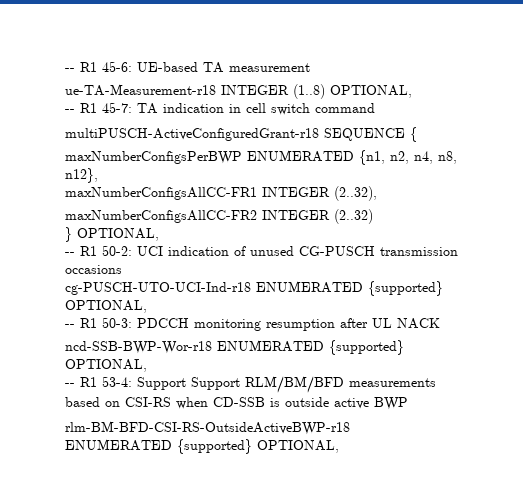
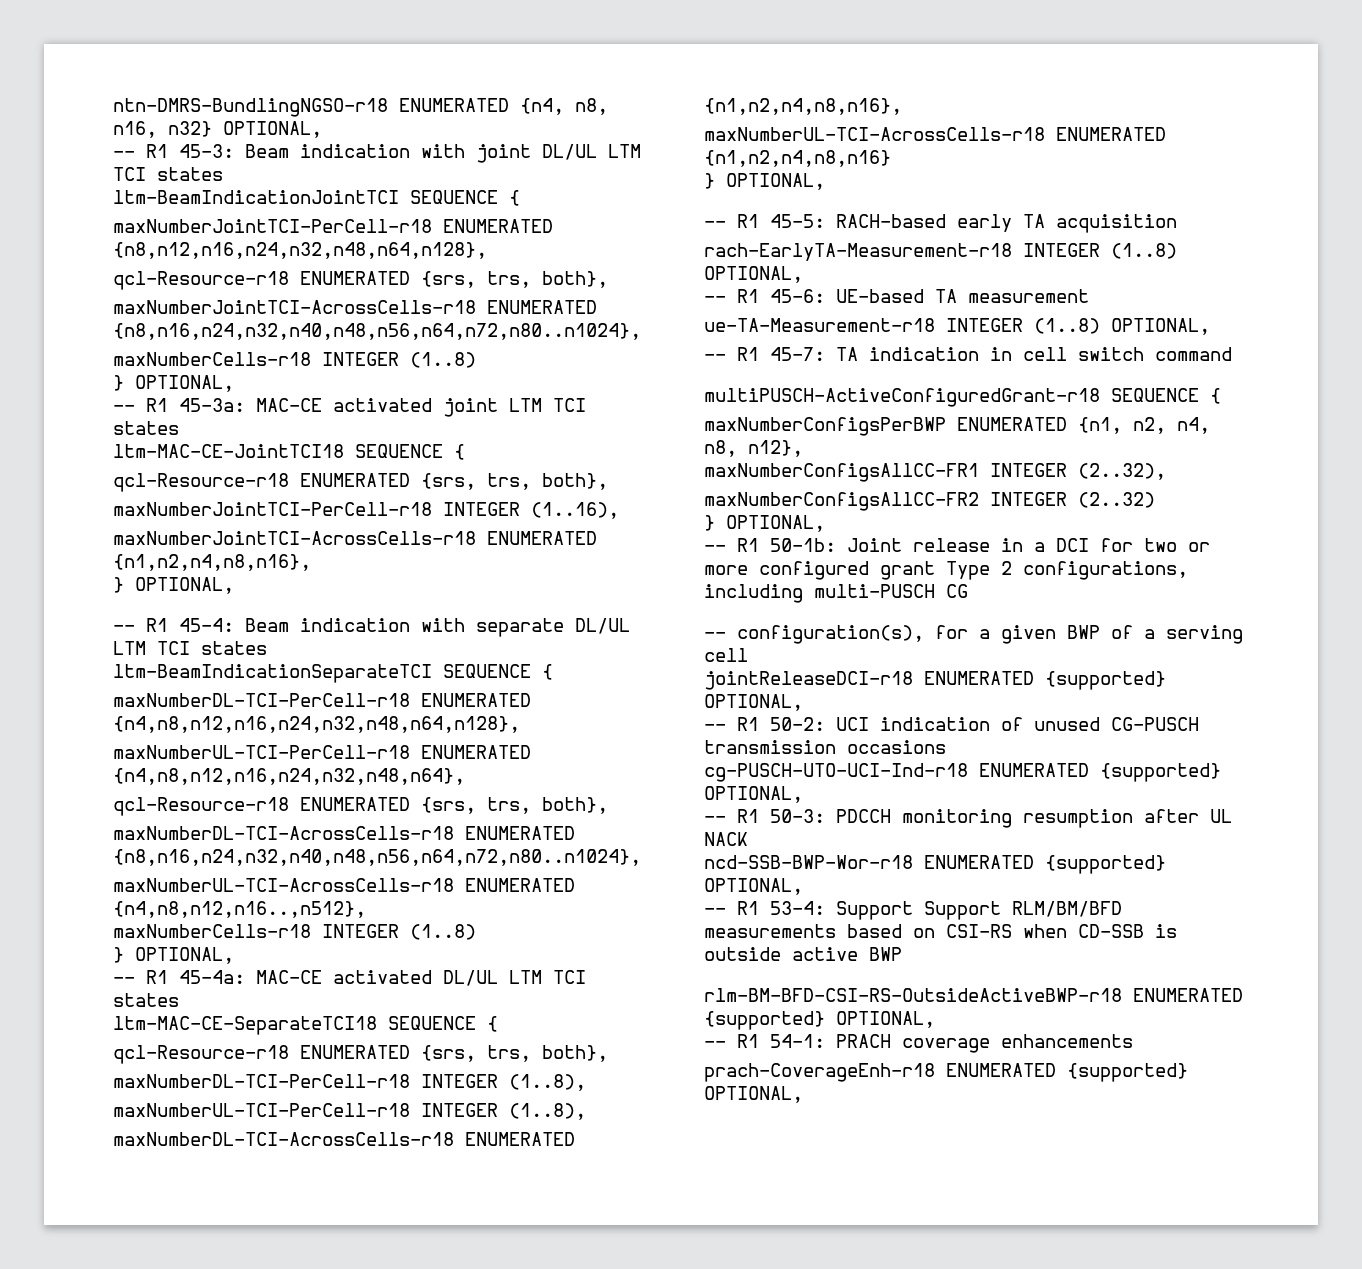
(65, 70) none -> [113,98,608,117] [113,121,322,138] [113,144,641,163] [113,167,223,181] [113,190,520,206] [113,219,553,233] [113,242,487,259] [113,271,608,290] [113,300,597,314] [113,323,641,340] [113,352,476,368] [113,375,234,392] [113,398,586,417] [113,421,179,435] [113,444,465,460] [113,473,608,492] [113,502,619,519] [113,531,597,545] [113,554,311,571] [113,577,234,594] [113,618,630,637] [113,641,267,655] [113,664,553,683] [113,693,531,707] [113,716,520,733] [113,745,531,759] [113,768,465,785] [113,797,608,816] [113,826,575,840] [113,849,641,866] [113,878,575,892] [113,901,366,918] [113,924,476,940] [113,947,234,964] [113,970,586,986] [113,993,179,1007] [113,1016,498,1035] [113,1045,608,1064] [113,1074,586,1091] [113,1103,586,1120] [113,1132,575,1146] [704,98,902,115] [704,127,1166,141] [704,150,891,167] [704,173,825,190] [704,214,1177,233] [704,243,1177,261] [704,266,803,283] ntn-DMRS-BundlingNGSO-r18 ENUMERATED {n4, n8, n16, n32} OPTIONAL, // -- R1 45-3: Beam indication with joint DL/UL LTM TCI states // ltm-BeamIndicationJointTCI SEQUENCE { // maxNumberJointTCI-PerCell-r18 ENUMERATED {n8,n12,n16,n24,n32,n48,n64,n128}, // qcl-Resource-r18 ENUMERATED {srs, trs, both}, // maxNumberJointTCI-AcrossCells-r18 ENUMERATED {n8,n16,n24,n32,n40,n48,n56,n64,n72,n80..n1024}, // maxNumberCells-r18 INTEGER (1..8) // } OPTIONAL, // -- R1 45-3a: MAC-CE activated joint LTM TCI states // ltm-MAC-CE-JointTCI18 SEQUENCE { // qcl-Resource-r18 ENUMERATED {srs, trs, both}, // maxNumberJointTCI-PerCell-r18 INTEGER (1..16), // maxNumberJointTCI-AcrossCells-r18 ENUMERATED {n1,n2,n4,n8,n16}, // } OPTIONAL, // -- R1 45-4: Beam indication with separate DL/UL LTM TCI states // ltm-BeamIndicationSeparateTCI SEQUENCE { // maxNumberDL-TCI-PerCell-r18 ENUMERATED {n4,n8,n12,n16,n24,n32,n48,n64,n128}, // maxNumberUL-TCI-PerCell-r18 ENUMERATED {n4,n8,n12,n16,n24,n32,n48,n64}, // qcl-Resource-r18 ENUMERATED {srs, trs, both}, // maxNumberDL-TCI-AcrossCells-r18 ENUMERATED {n8,n16,n24,n32,n40,n48,n56,n64,n72,n80..n1024}, // maxNumberUL-TCI-AcrossCells-r18 ENUMERATED {n4,n8,n12,n16..,n512}, // maxNumberCells-r18 INTEGER (1..8) // } OPTIONAL, // -- R1 45-4a: MAC-CE activated DL/UL LTM TCI states // ltm-MAC-CE-SeparateTCI18 SEQUENCE { // qcl-Resource-r18 ENUMERATED {srs, trs, both}, // maxNumberDL-TCI-PerCell-r18 INTEGER (1..8), // maxNumberUL-TCI-PerCell-r18 INTEGER (1..8), // maxNumberDL-TCI-AcrossCells-r18 ENUMERATED {n1,n2,n4,n8,n16}, // maxNumberUL-TCI-AcrossCells-r18 ENUMERATED {n1,n2,n4,n8,n16} // } OPTIONAL, // -- R1 45-5: RACH-based early TA acquisition // rach-EarlyTA-Measurement-r18 INTEGER (1..8) OPTIONAL, //
(159, 234) none -> [704,538,1210,552] [704,561,1188,580] [704,584,968,603] [704,625,1243,644] [704,648,748,662] [704,671,1166,690] [704,694,803,711] // -- R1 50-1b: Joint release in a DCI for two or more configured grant Type 2 configurations, including multi-PUSCH CG // -- configuration(s), for a given BWP of a serving cell // jointReleaseDCI-r18 ENUMERATED {supported} OPTIONAL,
(339, 446) none -> [704,1034,1133,1053] [704,1063,1188,1082] [704,1086,803,1103] // -- R1 54-1: PRACH coverage enhancements // prach-CoverageEnh-r18 ENUMERATED {supported} OPTIONAL,

